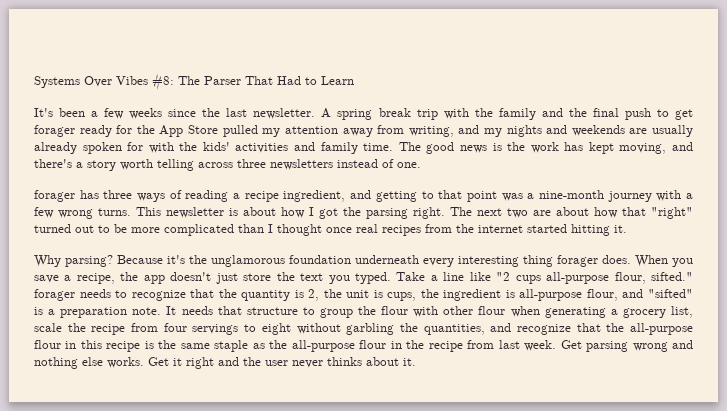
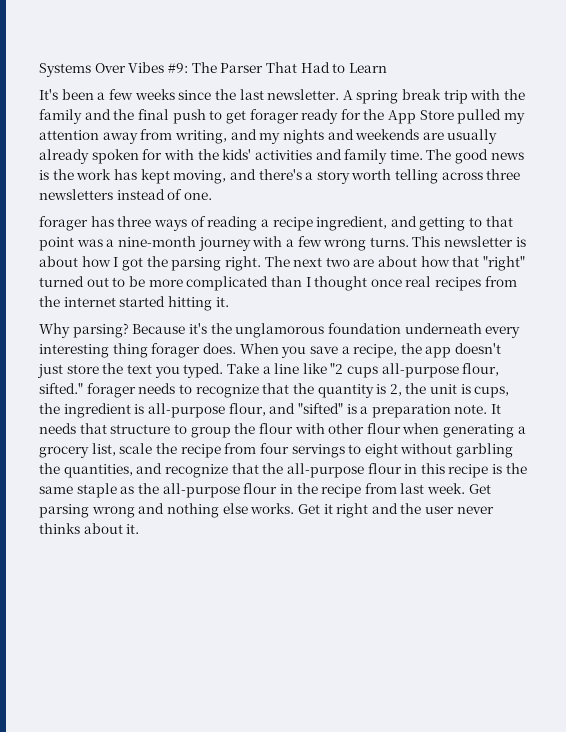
[152,73,174,90] #8: -> [167,63,188,73] #9:

